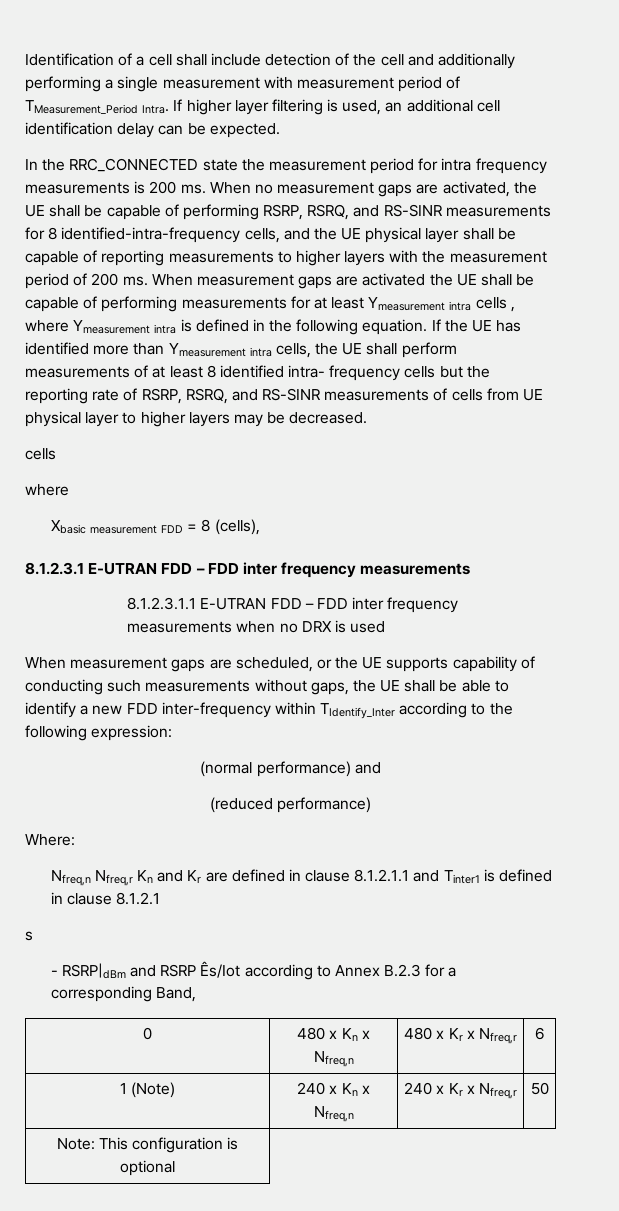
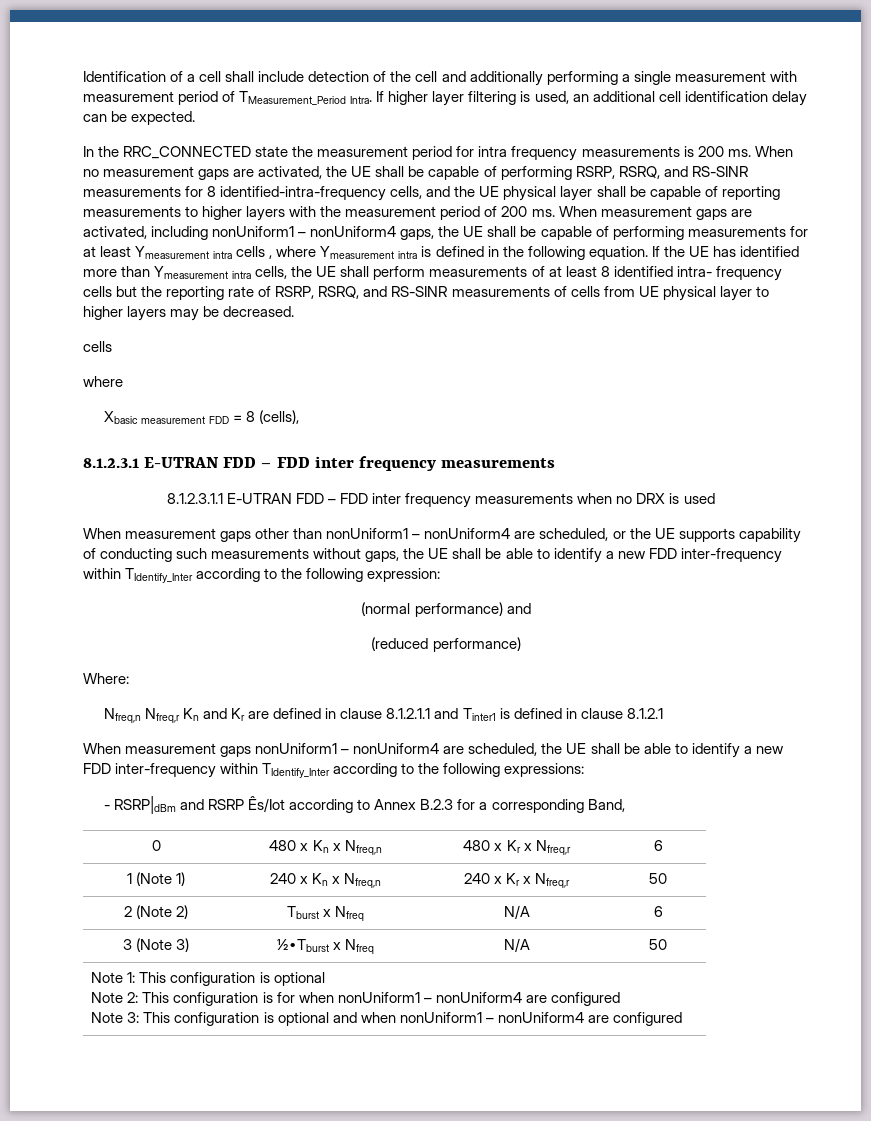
[362,273,426,286] activated -> [83,226,435,240] activated, including nonUniform1 – nonUniform4 gaps,
(206, 665) none -> [255,528,511,539] other than nonUniform1 – nonUniform4
[25,931,33,941] s -> [83,743,784,758] [83,763,585,778] When measurement gaps nonUniform1 – nonUniform4 are scheduled, the UE shall be able to identify a new FDD inter-frequency within TIdentify_Inter according to the following expressions:
[131,1082,176,1098] (Note) -> [136,872,186,886] (Note 1)
[56,1137,239,1153] [120,1160,175,1176] Note: This configuration is optional -> [123,905,189,919] [286,906,365,922] [503,905,530,919] [653,906,663,917] [122,938,190,952] [276,939,375,955] [503,938,530,952] [649,939,667,950] [91,972,325,986] [91,992,620,1006] [91,1012,682,1026] 2 (Note 2) | Tburst x Nfreq | N/A | 6 // 3 (Note 3) | ½∙Tburst x Nfreq | N/A | 50 // Note 1: This configuration is optional // Note 2: This configuration is for when nonUniform1 – nonUniform4 are configured // Note 3: This configuration is optional and when nonUniform1 – nonUniform4 are configured

